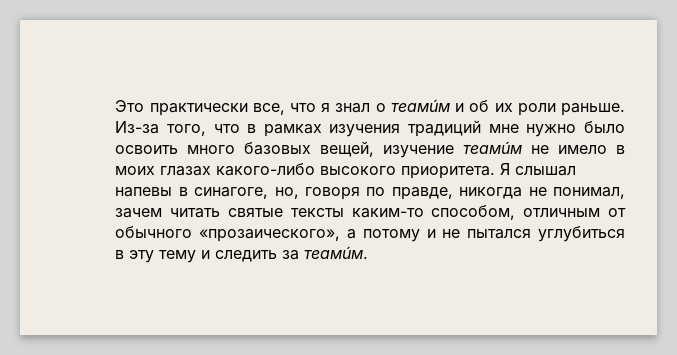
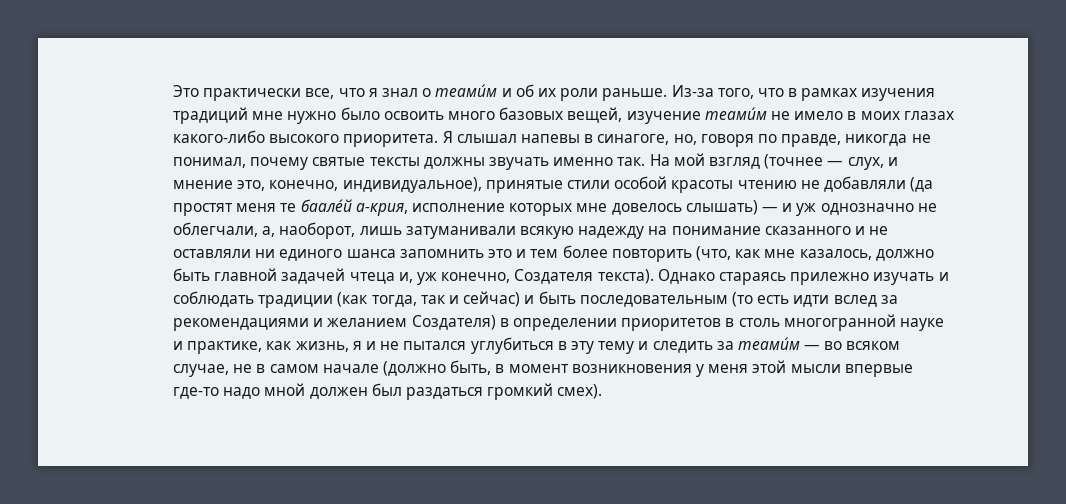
[115,205,626,220] [115,226,420,242] зачем читать святые тексты каким-то способом, отличным от обычного «прозаического», а потому -> [250,153,898,170] [173,176,934,193] [173,199,937,216] [173,222,889,239] [173,245,934,262] [173,268,949,285] [173,291,898,308] [173,314,944,331] [173,341,362,354] почему святые тексты должны звучать именно так. На мой взгляд (точнее — слух, и мнение это, конечно, индивидуальное), принятые стили особой красоты чтению не добавляли (да простят меня те баалéй а-крия, исполнение которых мне довелось слышать) — и уж однозначно не облегчали, а, наоборот, лишь затуманивали всякую надежду на понимание сказанного и не оставляли ни единого шанса запомнить это и тем более повторить (что, как мне казалось, должно быть главной задачей чтеца и, уж конечно, Создателя текста). Однако стараясь прилежно изучать и соблюдать традиции (как тогда, так и сейчас) и быть последовательным (то есть идти вслед за рекомендациями и желанием Создателя) в определении приоритетов в столь многогранной науке и практике, как жизнь, я
[304,246,369,259] теамúм. -> [737,337,901,350] [173,360,913,377] [173,383,603,400] теамúм — во всяком случае, не в самом начале (должно быть, в момент возникновения у меня этой мысли впервые где-то надо мной должен был раздаться громкий смех).

